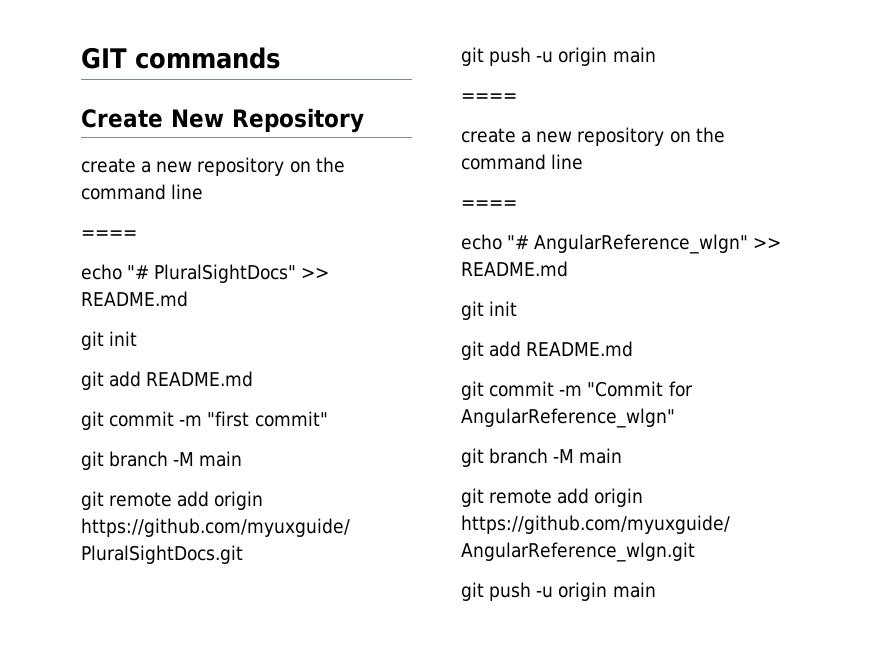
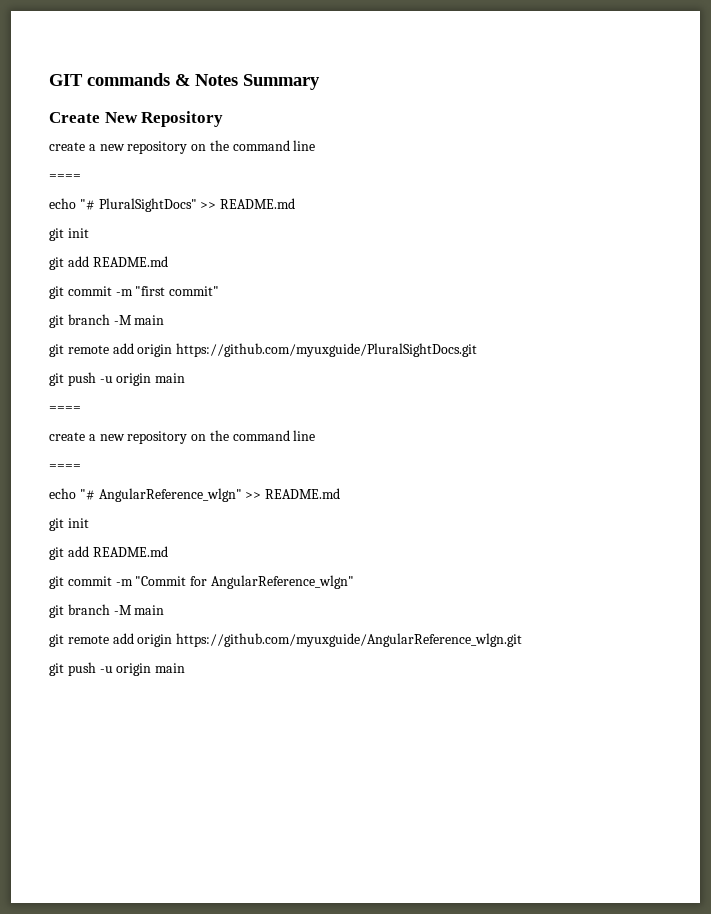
(280, 58) none -> [175,74,320,90] & Notes Summary

